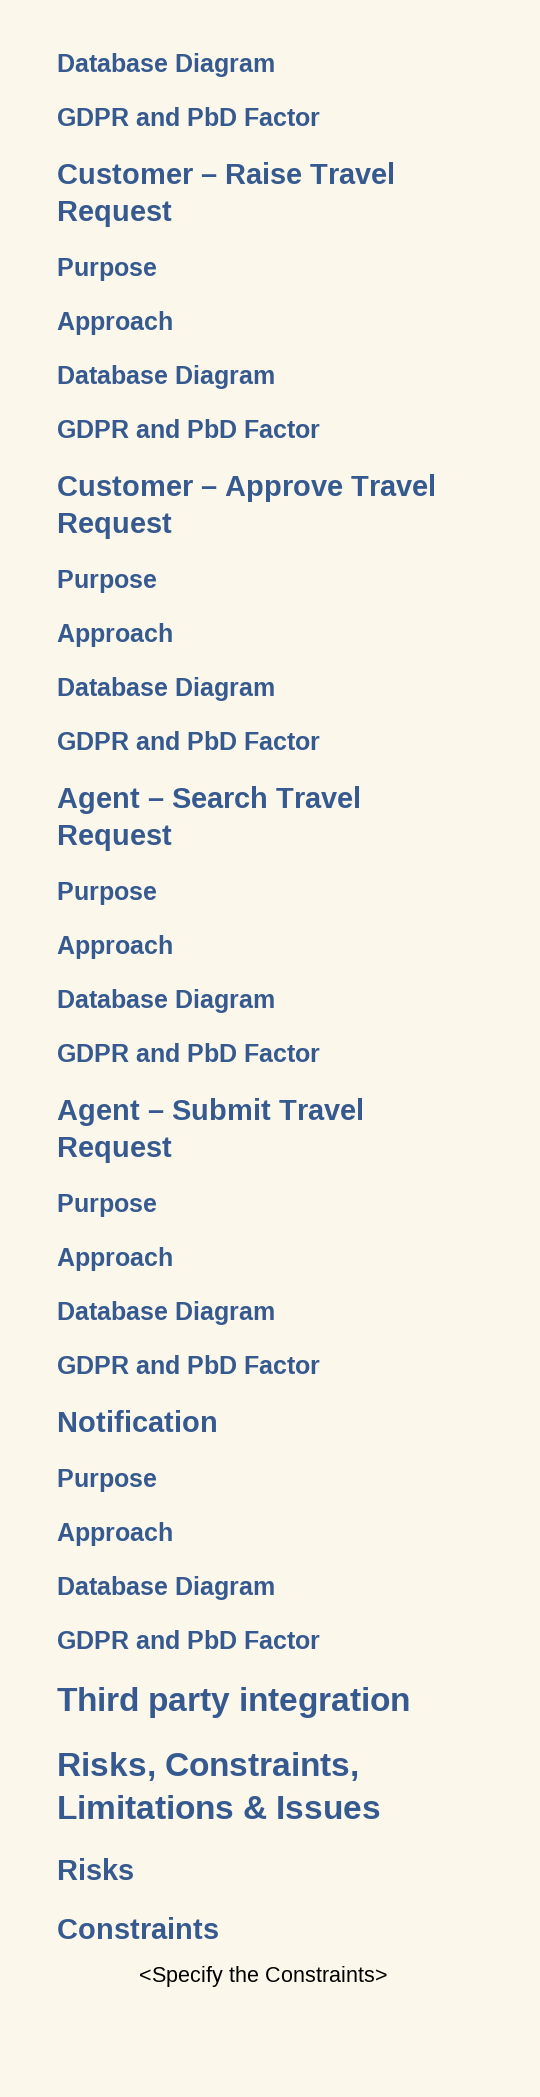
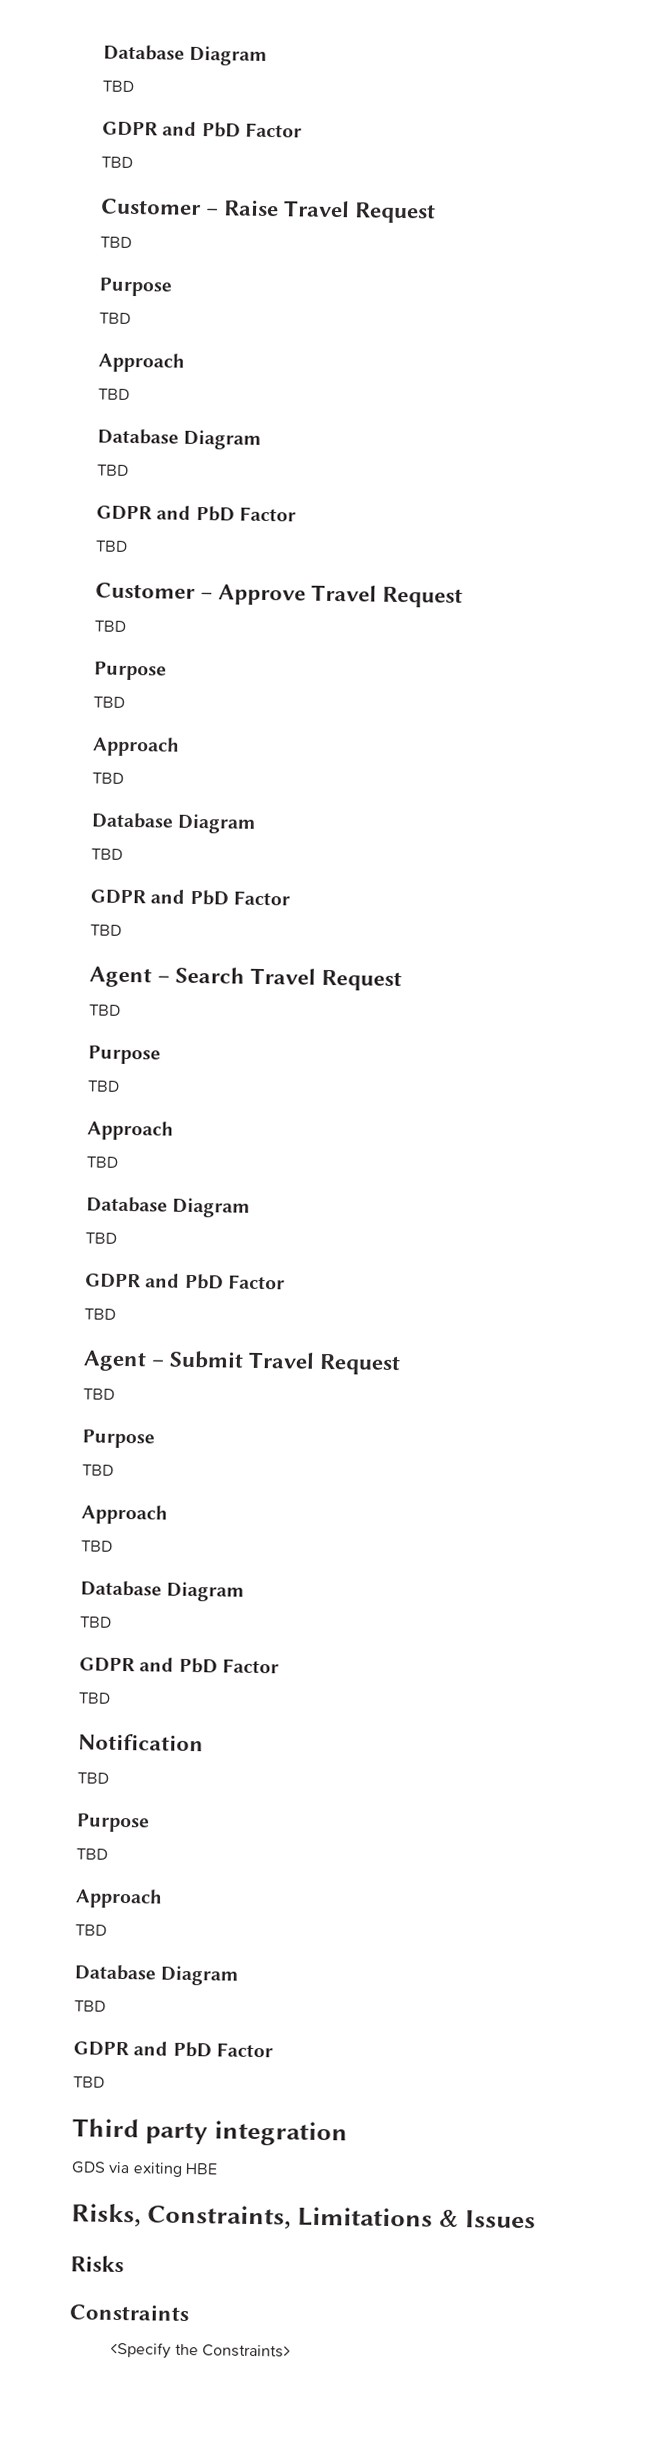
[57,53,275,77] [57,107,320,126] Database Diagram // GDPR and PbD Factor -> [103,44,268,66] [102,80,134,93] [102,121,302,138] [101,156,133,168] Database Diagram // TBD // GDPR and PbD Factor // TBD
[57,258,157,281] [57,311,173,335] [57,365,275,389] [57,419,320,438] // Purpose // Approach // Database Diagram // GDPR and PbD Factor -> [100,236,132,248] [99,277,172,297] [99,312,131,324] [98,352,185,373] [98,388,130,400] [97,428,262,450] [97,464,129,476] [96,505,296,522] [95,540,128,552] // TBD // Purpose // TBD // Approach // TBD // Database Diagram // TBD // GDPR and PbD Factor // TBD
[57,570,157,593] [57,623,173,647] [57,677,275,701] [57,731,320,750] // Purpose // Approach // Database Diagram // GDPR and PbD Factor -> [94,620,126,632] [94,661,167,681] [93,696,125,708] [92,736,180,757] [92,772,124,784] [91,812,257,834] [91,848,123,860] [90,889,290,906] [90,924,122,936] // TBD // Purpose // TBD // Approach // TBD // Database Diagram // TBD // GDPR and PbD Factor // TBD
[57,882,157,905] [57,935,173,959] [57,989,275,1013] [57,1043,320,1062] // Purpose // Approach // Database Diagram // GDPR and PbD Factor -> [89,1004,121,1016] [88,1045,161,1065] [87,1080,120,1092] [87,1120,174,1141] [86,1156,118,1168] [86,1196,251,1218] [85,1232,117,1244] [85,1273,285,1290] [84,1308,116,1320] // TBD // Purpose // TBD // Approach // TBD // Database Diagram // TBD // GDPR and PbD Factor // TBD
[57,1194,157,1217] [57,1247,173,1271] [57,1301,275,1325] [57,1355,320,1374] // Purpose // Approach // Database Diagram // GDPR and PbD Factor -> [83,1388,115,1400] [82,1429,155,1449] [82,1464,114,1476] [81,1504,168,1525] [81,1540,113,1552] [80,1580,245,1602] [79,1616,112,1628] [79,1657,279,1674] [78,1692,111,1704] // TBD // Purpose // TBD // Approach // TBD // Database Diagram // TBD // GDPR and PbD Factor // TBD
[57,1469,157,1492] [57,1522,173,1546] [57,1576,275,1600] [57,1630,320,1649] // Purpose // Approach // Database Diagram // GDPR and PbD Factor -> [77,1772,109,1784] [76,1813,150,1833] [76,1848,108,1860] [75,1888,163,1909] [75,1924,107,1936] [74,1964,239,1986] [74,2000,106,2012] [73,2041,273,2058] [73,2076,105,2088] // TBD // Purpose // TBD // Approach // TBD // Database Diagram // TBD // GDPR and PbD Factor // TBD
(411, 1702) none -> [71,2161,218,2177] // GDS via exiting HBE

